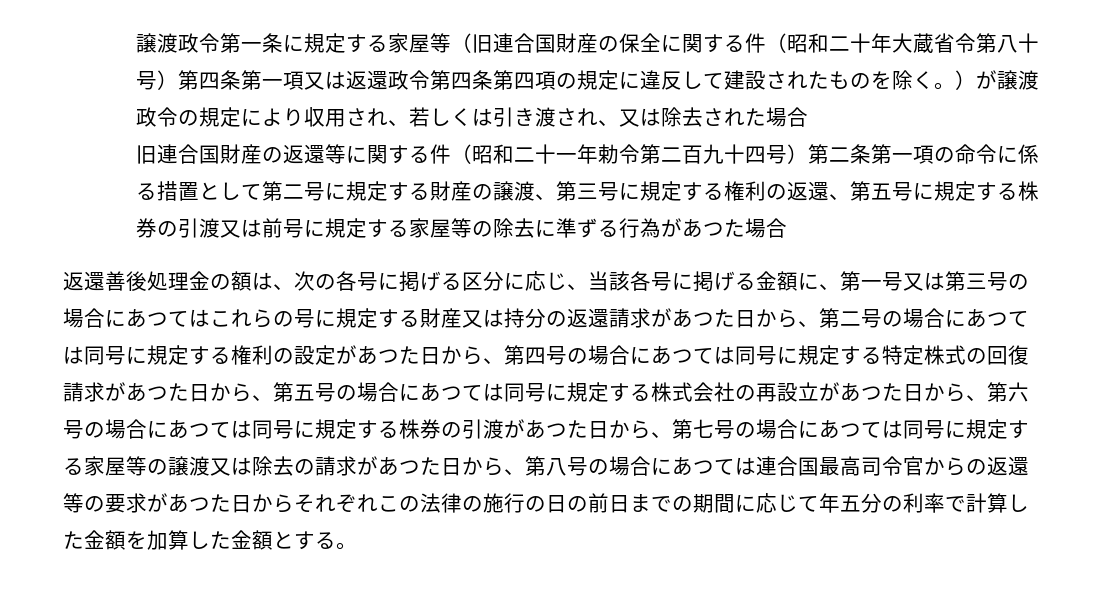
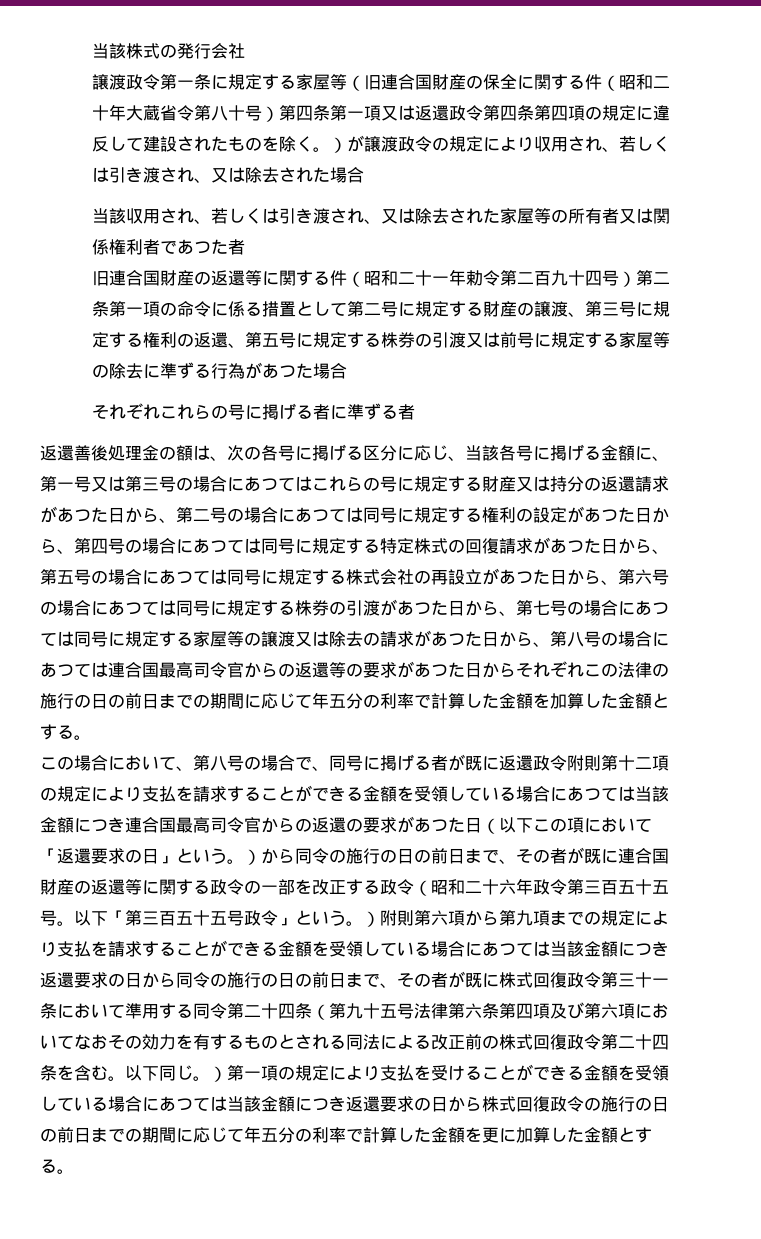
(136, 43) none -> [92,43,246,59] 当該株式の発行会社 //
(809, 117) none -> [92,208,671,224] [92,239,246,255] // 当該収用され、若しくは引き渡され、又は除去された家屋等の所有者又は関係権利者であつた者
(788, 228) none -> [92,403,416,420] // それぞれこれらの号に掲げる者に準ずる者
(357, 546) none -> [40,754,669,771] [40,785,669,802] [40,816,652,834] [40,847,669,865] [40,878,669,896] [40,910,669,927] [40,940,669,957] [40,971,669,988] [40,1002,669,1020] [40,1034,669,1050] [40,1064,669,1082] [40,1096,669,1112] [40,1126,652,1143] [40,1159,74,1174] // この場合において、第八号の場合で、同号に掲げる者が既に返還政令附則第十二項の規定により支払を請求することができる金額を受領している場合にあつては当該金額につき連合国最高司令官からの返還の要求があつた日（以下この項において「返還要求の日」という。）から同令の施行の日の前日まで、その者が既に連合国財産の返還等に関する政令の一部を改正する政令（昭和二十六年政令第三百五十五号。以下「第三百五十五号政令」という。）附則第六項から第九項までの規定により支払を請求することができる金額を受領している場合にあつては当該金額につき返還要求の日から同令の施行の日の前日まで、その者が既に株式回復政令第三十一条において準用する同令第二十四条（第九十五号法律第六条第四項及び第六項においてなおその効力を有するものとされる同法による改正前の株式回復政令第二十四条を含む。以下同じ。）第一項の規定により支払を受けることができる金額を受領している場合にあつては当該金額につき返還要求の日から株式回復政令の施行の日の前日までの期間に応じて年五分の利率で計算した金額を更に加算した金額とする。

